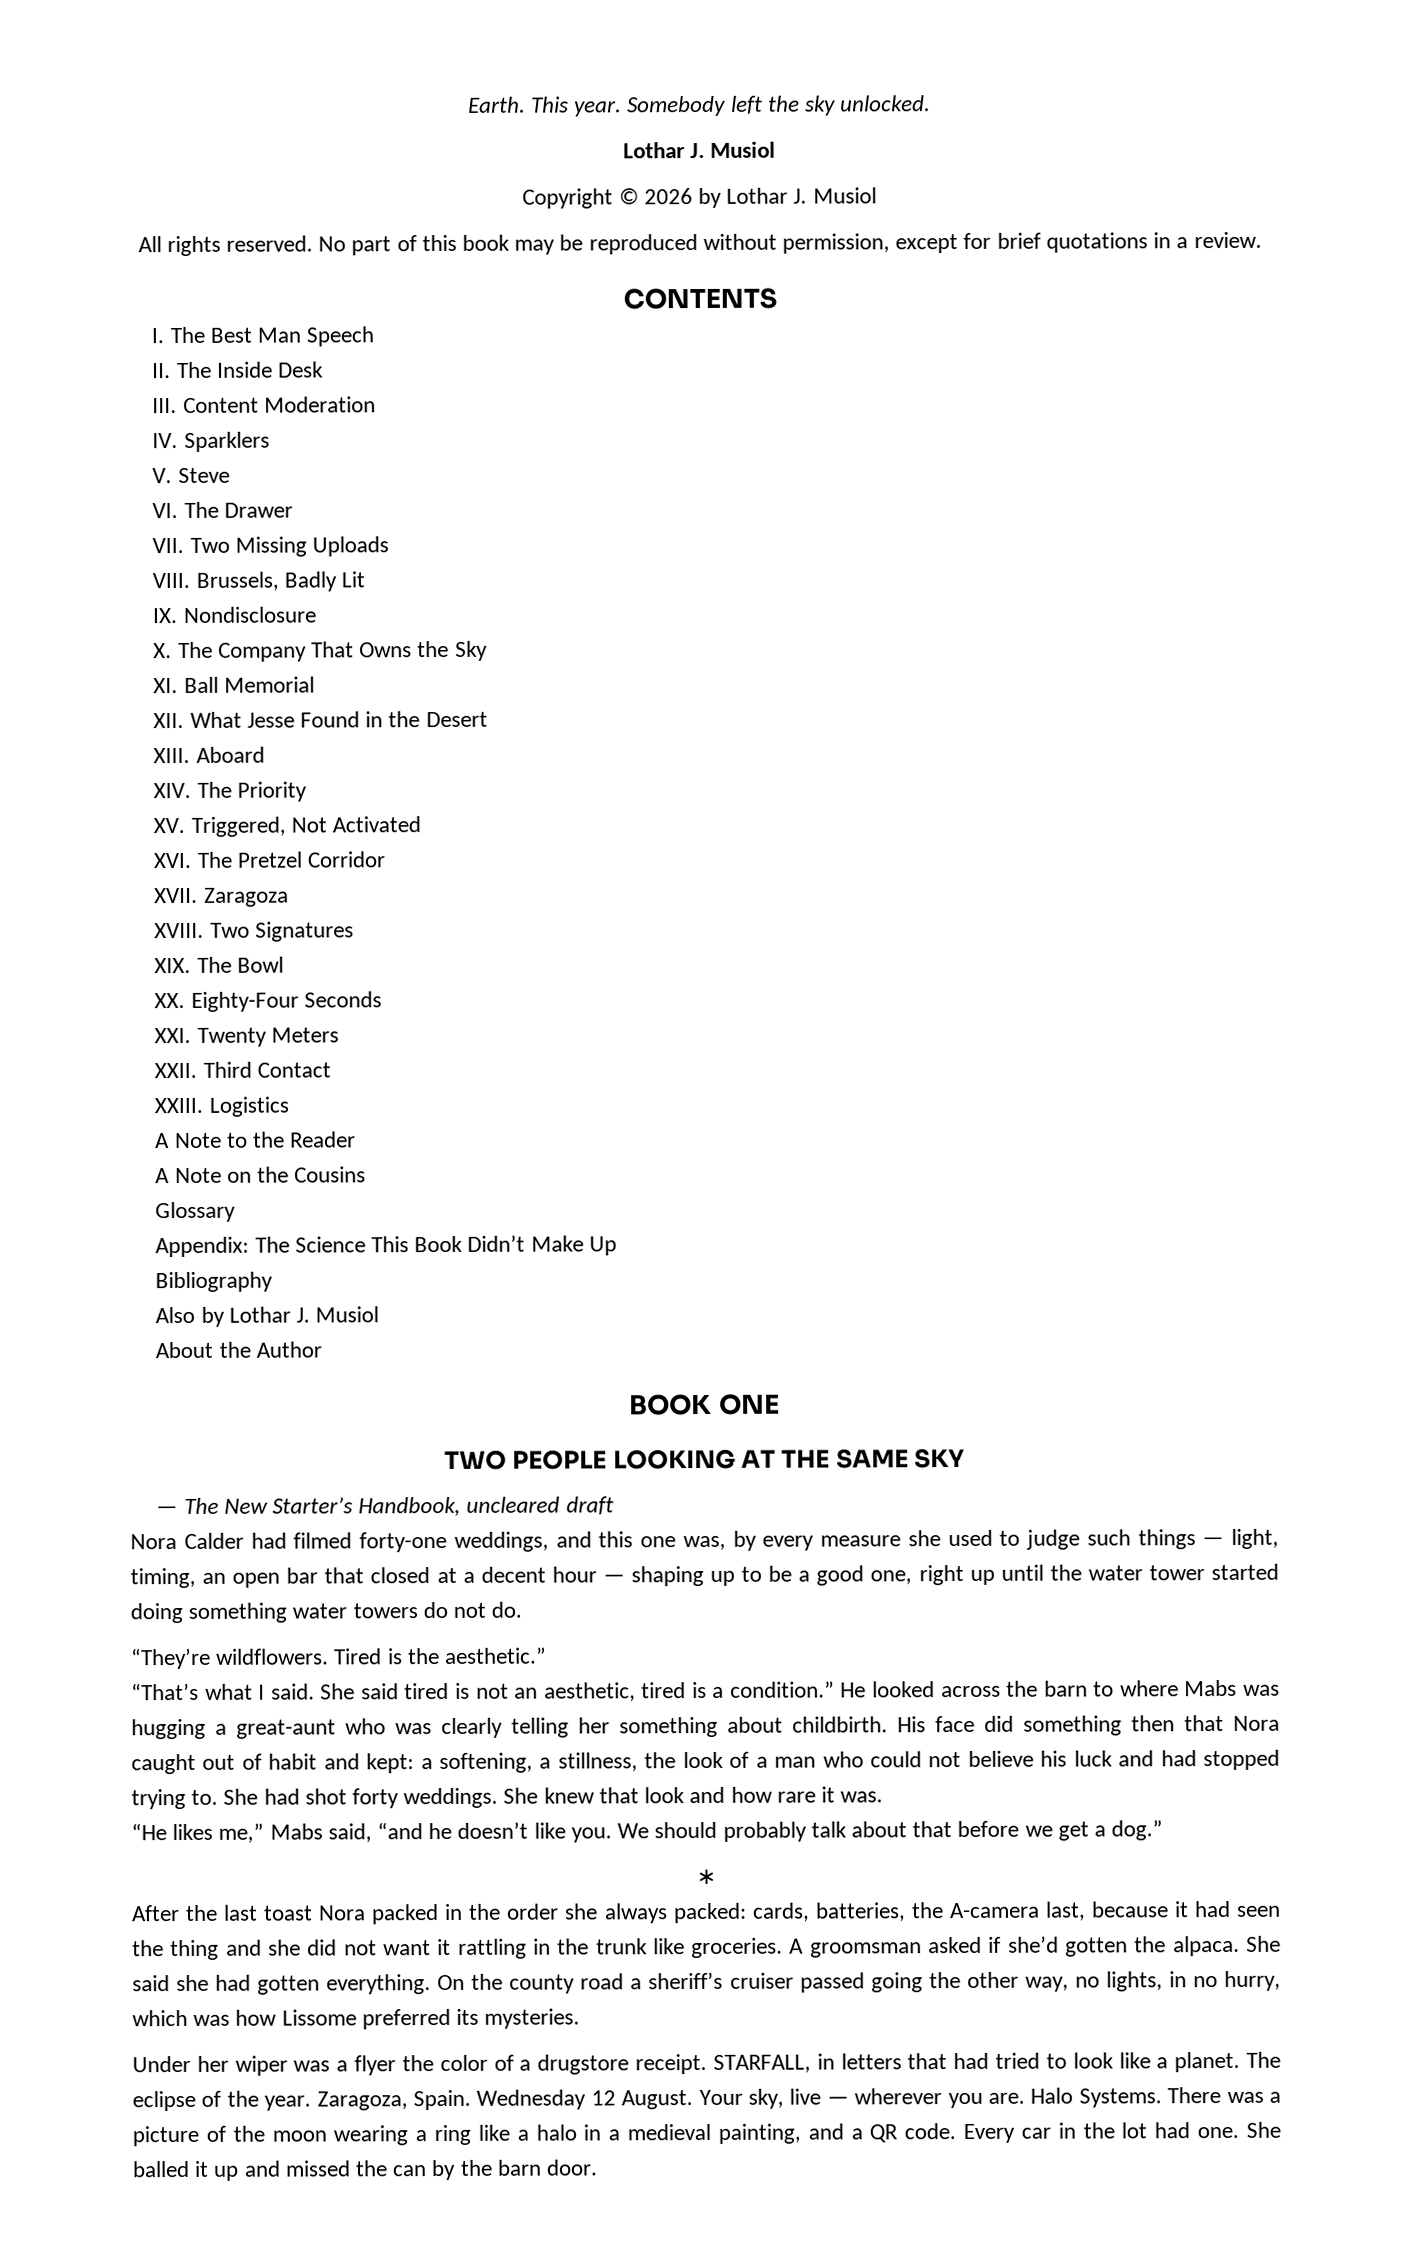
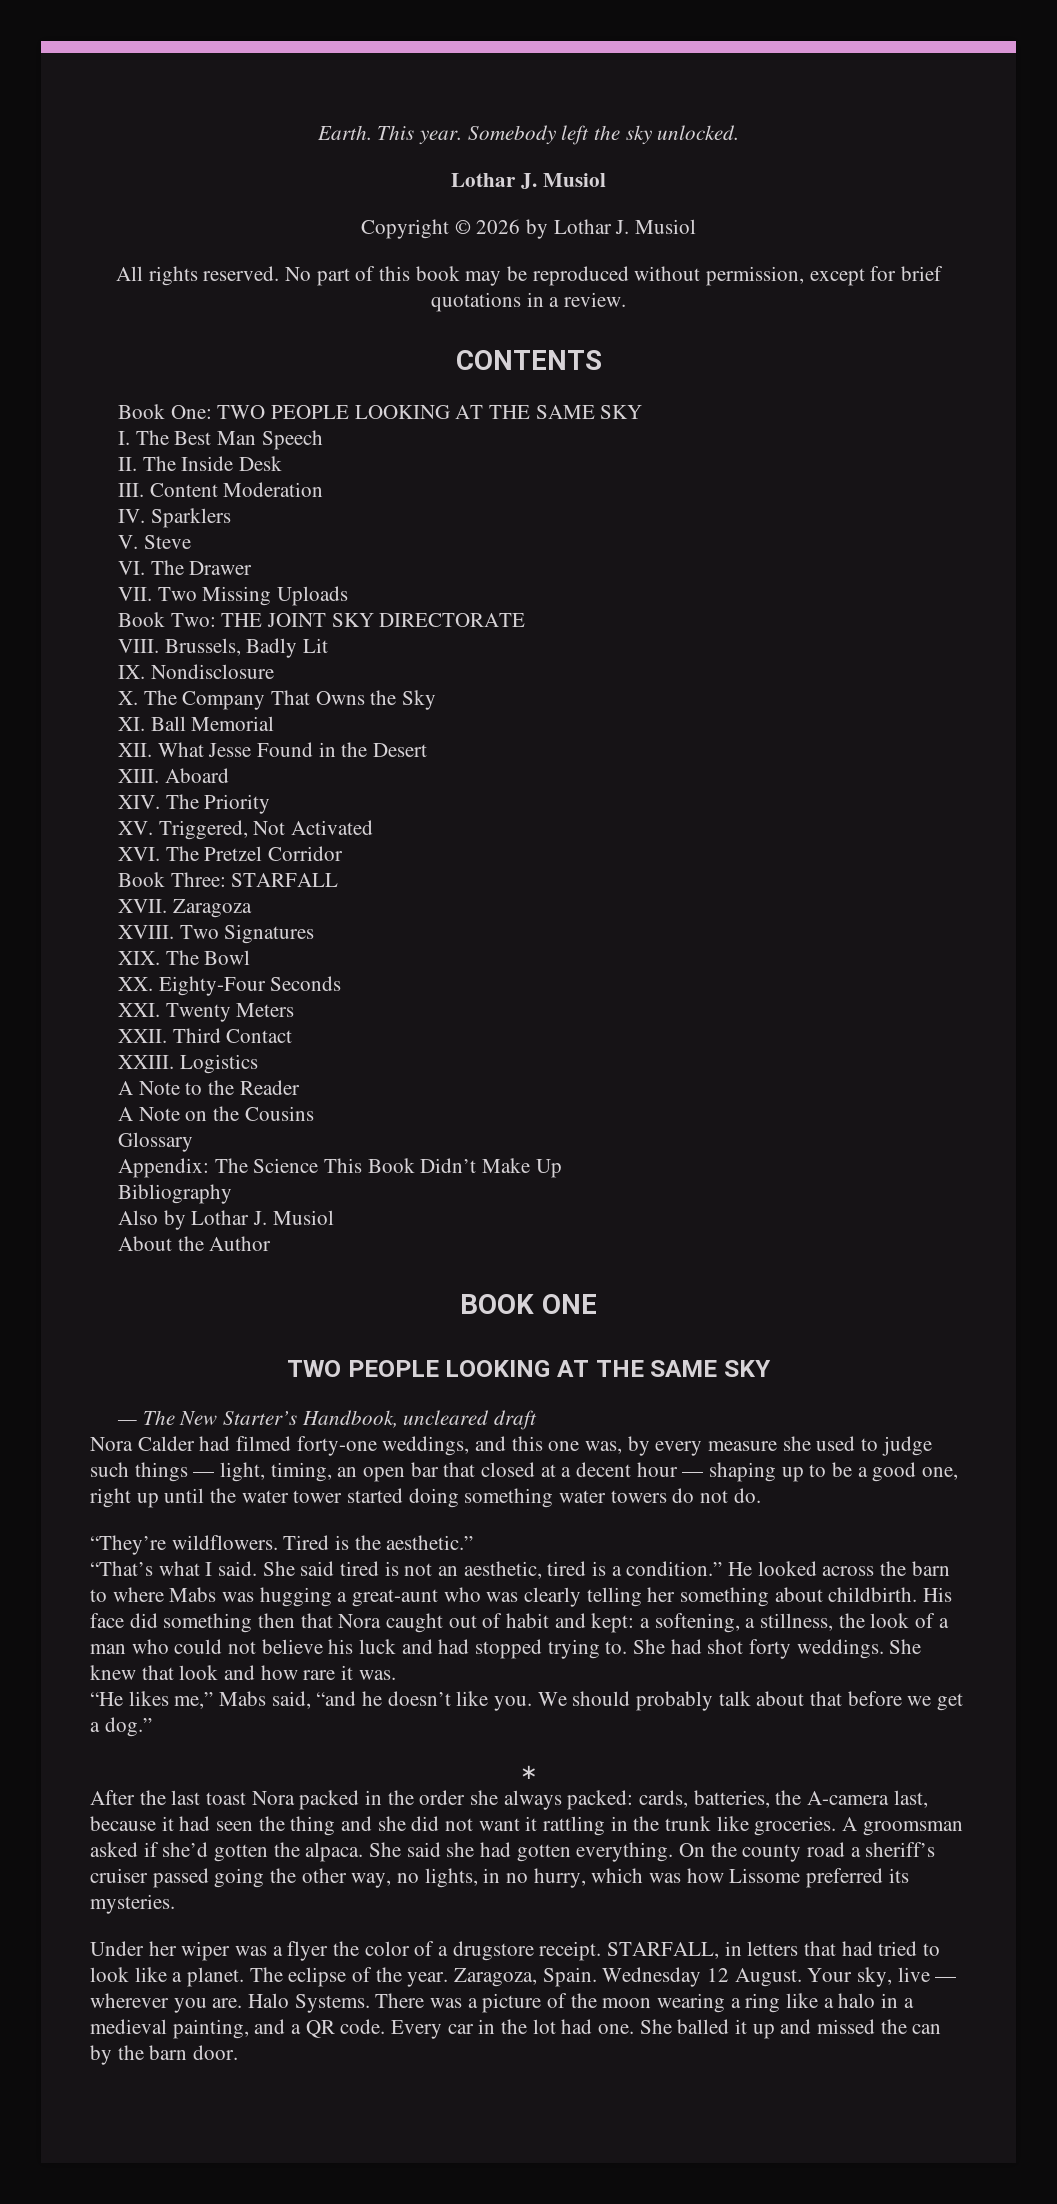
(777, 298) none -> [118,404,643,419] // Book One: TWO PEOPLE LOOKING AT THE SAME SKY
(389, 546) none -> [118,612,526,627] // Book Two: THE JOINT SKY DIRECTORATE
(385, 859) none -> [118,872,339,887] // Book Three: STARFALL

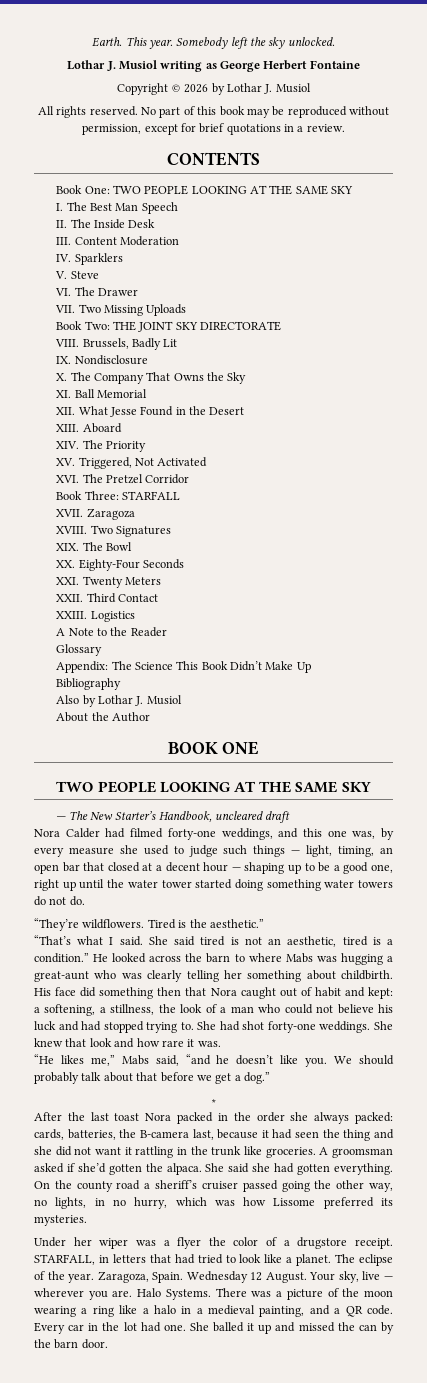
(606, 180) none -> [160,60,360,72] writing as George Herbert Fontaine
[118,1106,314,1121] // A Note on the Cousins -> (167, 632) none
[749,1639,792,1659] forty -> [267,1021,316,1033] forty-one
[807,1791,890,1805] A-camera -> [139,1130,189,1138] B-camera

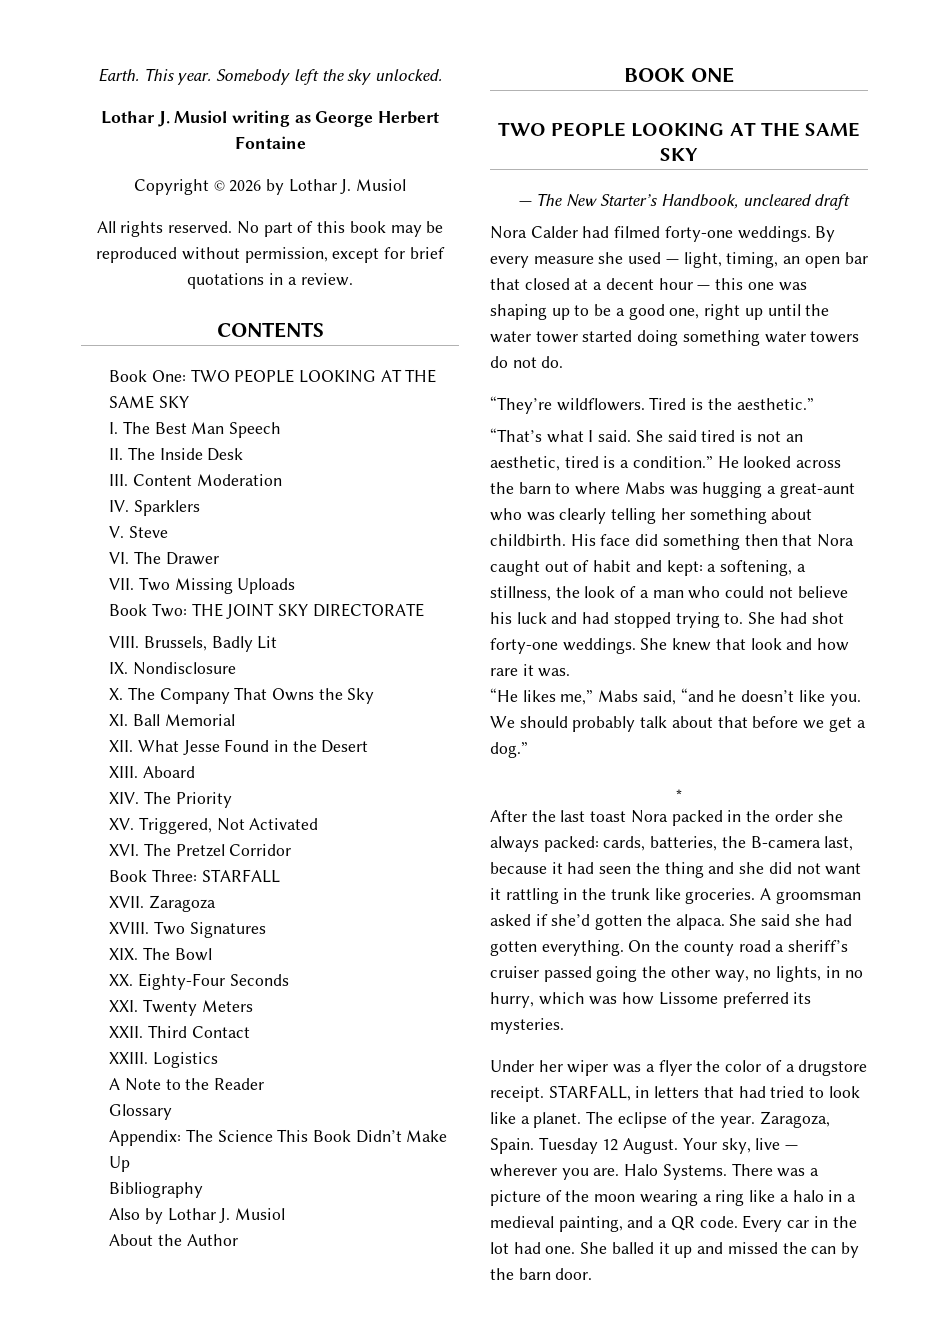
[221,828,394,840] [34,845,286,857] weddings, and this one was, by every measure she used to judge such things -> [737,226,836,242] [490,252,662,268] weddings. By every measure she used
(241, 869) none -> [715,278,807,291] this one was
[186,1271,248,1283] Wednesday -> [538,1137,598,1154] Tuesday

